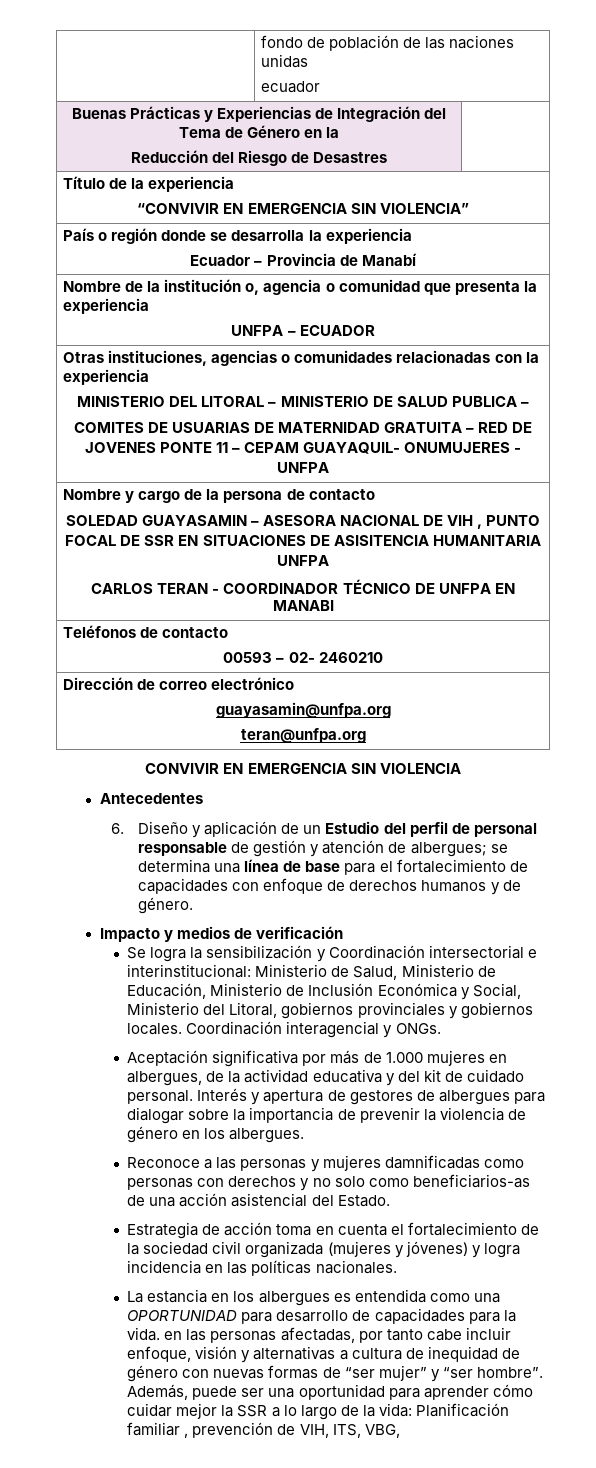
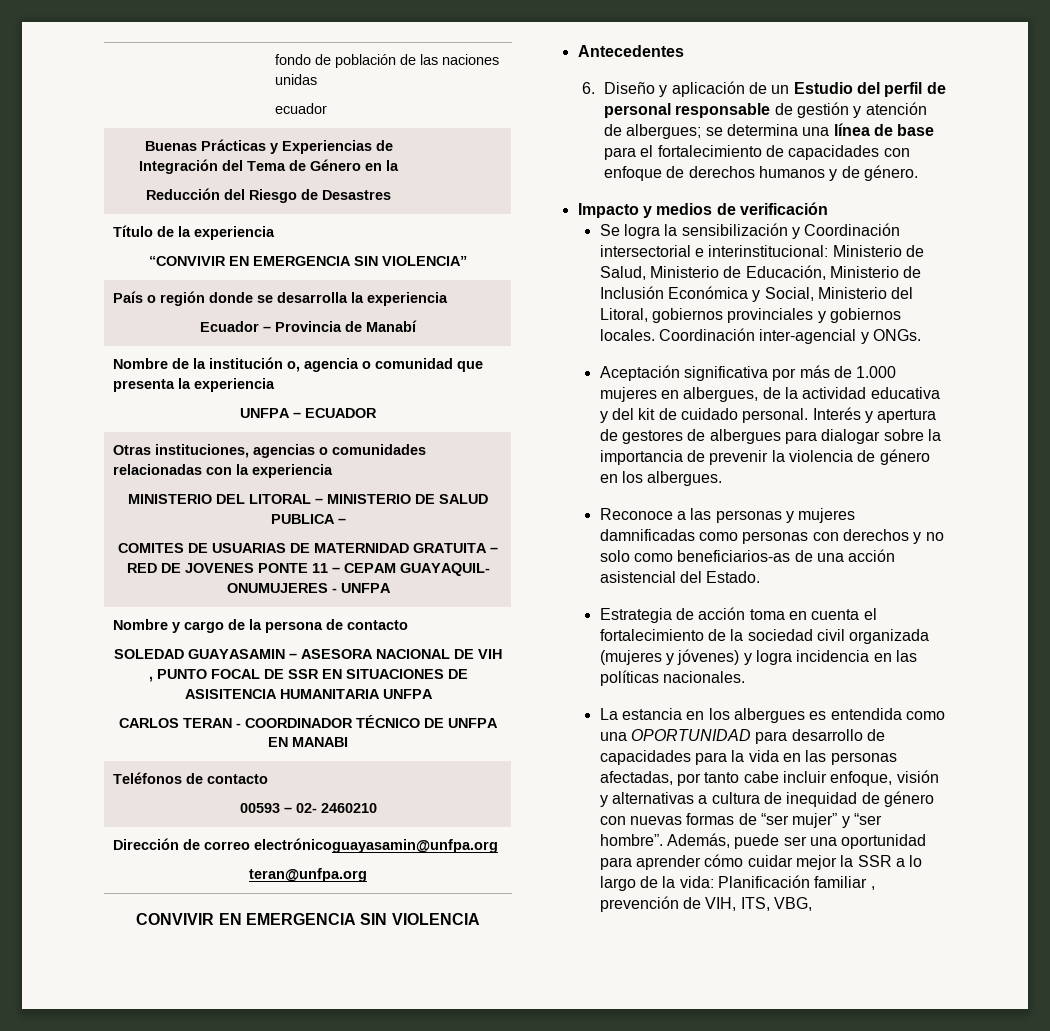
[211,677,295,690] [215,702,391,718] electrónico // guayasamin@unfpa.org -> [253,838,498,853] electrónicoguayasamin@unfpa.org
[286,1021,380,1038] interagencial -> [759,329,857,344] inter-agencial
[127,1327,161,1341] vida. -> [748,750,779,762] vida

